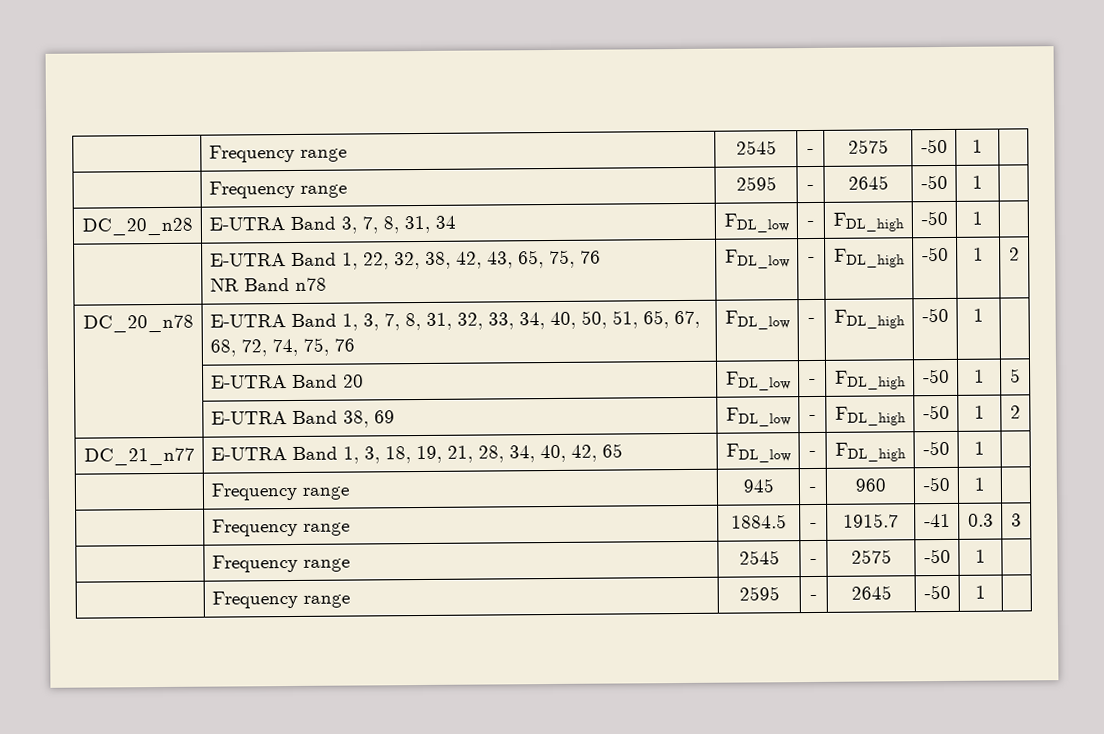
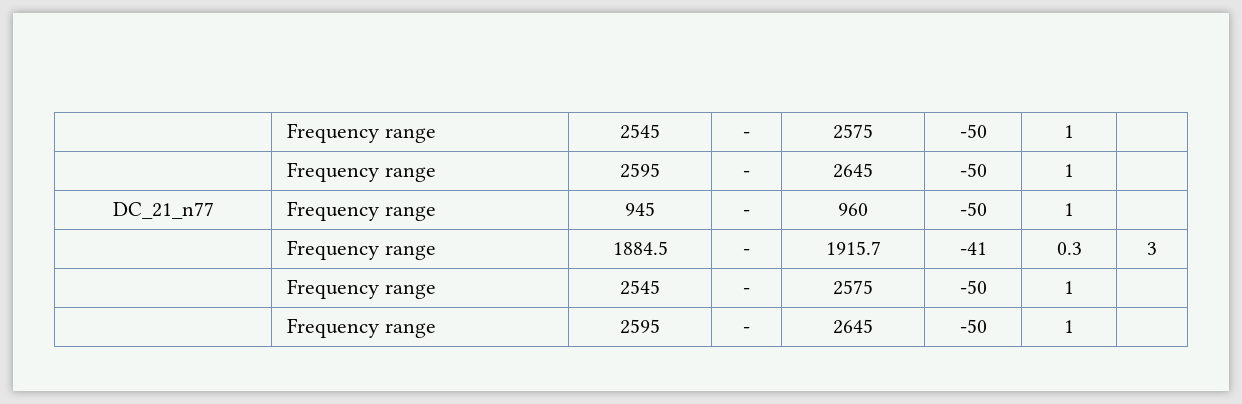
[81,217,193,236] [208,215,456,234] [723,213,789,233] [807,220,814,227] [832,212,904,232] [920,210,948,226] [972,211,983,225] [209,249,601,270] [209,277,327,292] [724,249,790,269] [808,256,815,263] [833,248,905,268] [921,246,949,262] [973,247,984,261] [1009,247,1020,261] [82,314,194,333] [209,310,700,331] [209,337,355,357] [724,310,790,330] [808,317,815,324] [833,309,905,329] [921,307,949,323] [973,308,984,322] [210,374,364,389] [725,371,791,391] [809,378,816,385] [834,370,906,390] [922,368,950,384] [974,369,985,383] [1010,368,1021,383] [210,410,395,428] [725,407,791,427] [809,414,816,421] [834,406,906,426] [922,404,950,420] [974,405,985,419] [1010,405,1021,419] [83,447,195,466] [210,443,623,464] [725,443,791,463] [809,450,816,457] [834,442,906,462] [922,440,950,456] [974,441,985,455] DC_20_n28 | E-UTRA Band 3, 7, 8, 31, 34 | FDL_low | - | FDL_high | -50 | 1 | // | E-UTRA Band 1, 22, 32, 38, 42, 43, 65, 75, 76 // NR Band n78 | FDL_low | - | FDL_high | -50 | 1 | 2 // DC_20_n78 | E-UTRA Band 1, 3, 7, 8, 31, 32, 33, 34, 40, 50, 51, 65, 67, 68, 72, 74, 75, 76 | FDL_low | - | FDL_high | -50 | 1 | // | E-UTRA Band 20 | FDL_low | - | FDL_high | -50 | 1 | 5 // | E-UTRA Band 38, 69 | FDL_low | - | FDL_high | -50 | 1 | 2 // DC_21_n77 | E-UTRA Band 1, 3, 18, 19, 21, 28, 34, 40, 42, 65 | FDL_low | - | FDL_high | -50 | 1 | // -> [112,202,214,219] DC_21_n77

